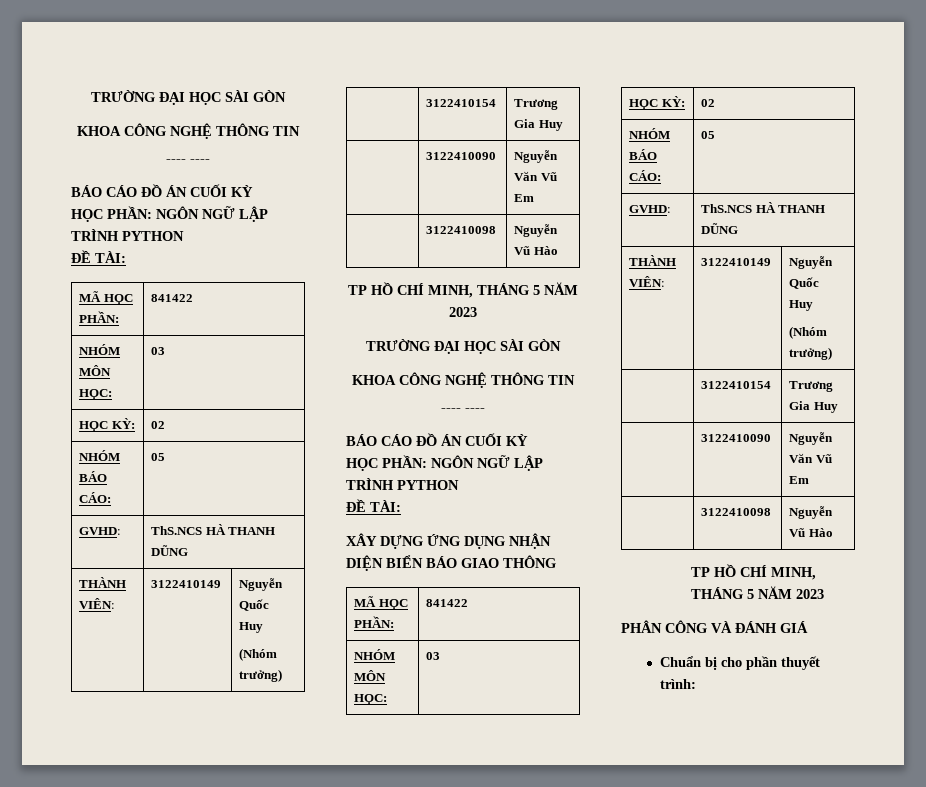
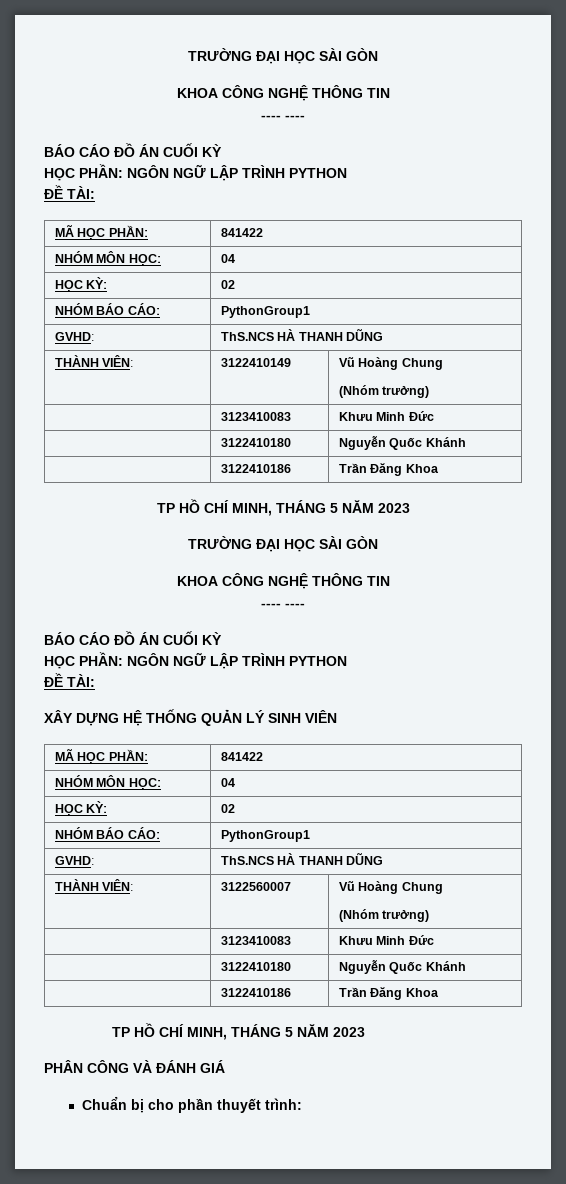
[151,347,166,355] [79,418,135,431] [151,421,166,429] [79,450,121,461] [79,471,108,482] [79,492,112,503] [151,453,166,461] [79,527,122,535] [151,524,276,535] [151,545,189,556] [79,577,127,588] [79,598,116,609] [151,580,222,588] [239,578,284,591] [239,599,270,611] [239,622,264,633] [239,648,278,661] [239,669,283,682] [426,99,497,107] [514,99,559,110] [514,119,563,131] [426,152,497,160] [514,150,559,163] [514,171,557,181] [514,194,535,202] [426,226,497,234] [514,224,559,237] [514,246,558,255] 03 // HỌC KỲ: | 02 // NHÓM BÁO CÁO: | 05 // GVHD: | ThS.NCS HÀ THANH DŨNG // THÀNH VIÊN: | 3122410149 | Nguyễn Quốc Huy // (Nhóm trưởng) // | 3122410154 | Trương Gia Huy // | 3122410090 | Nguyễn Văn Vũ Em // | 3122410098 | Nguyễn Vũ Hào -> [220,254,235,263] [54,277,108,292] [220,280,235,289] [54,303,160,315] [220,306,310,318] [54,332,94,341] [220,329,383,341] [54,355,134,367] [220,358,291,367] [338,357,443,370] [338,385,430,398] [220,412,291,421] [338,411,434,421] [220,438,291,447] [338,436,466,450] [220,464,291,473] [338,463,439,476] 04 // HỌC KỲ: | 02 // NHÓM BÁO CÁO: | PythonGroup1 // GVHD: | ThS.NCS HÀ THANH DŨNG // THÀNH VIÊN: | 3122410149 | Vũ Hoàng Chung // (Nhóm trưởng) // | 3123410083 | Khưu Minh Đức // | 3122410180 | Nguyễn Quốc Khánh // | 3122410186 | Trần Đăng Khoa
[427,533,551,549] [346,555,556,571] [354,596,408,609] [354,616,395,628] [426,599,469,607] [354,649,396,660] [354,670,387,681] [354,694,388,704] [426,652,441,660] [629,96,685,109] [701,99,716,107] [629,128,671,139] [629,149,658,160] [629,170,662,181] [701,131,716,139] [629,205,672,213] [701,202,826,213] [701,223,739,234] [629,255,677,266] [629,276,666,287] [701,258,772,266] [789,256,834,269] [789,277,820,289] [789,300,814,311] [789,326,828,339] [789,347,833,360] [701,381,772,389] [789,381,834,392] [789,401,838,413] [701,434,772,442] [789,432,834,445] [789,453,832,463] [789,476,810,484] [701,508,772,516] [789,506,834,519] [789,528,833,537] ỨNG DỤNG NHẬN DIỆN BIỂN BÁO GIAO THÔNG // MÃ HỌC PHẦN: | 841422 // NHÓM MÔN HỌC: | 03 // HỌC KỲ: | 02 // NHÓM BÁO CÁO: | 05 // GVHD: | ThS.NCS HÀ THANH DŨNG // THÀNH VIÊN: | 3122410149 | Nguyễn Quốc Huy // (Nhóm trưởng) // | 3122410154 | Trương Gia Huy // | 3122410090 | Nguyễn Văn Vũ Em // | 3122410098 | Nguyễn Vũ Hào -> [123,709,337,726] [54,749,148,764] [220,752,263,761] [54,775,161,790] [220,778,235,787] [54,801,108,816] [220,804,235,813] [54,827,160,839] [220,830,310,842] [54,856,94,865] [220,853,383,865] [54,879,134,891] [220,882,291,891] [338,881,443,894] [338,909,430,922] [220,936,291,945] [338,935,434,945] [220,962,291,971] [338,960,466,974] [220,988,291,997] [338,987,439,1000] HỆ THỐNG QUẢN LÝ SINH VIÊN // MÃ HỌC PHẦN: | 841422 // NHÓM MÔN HỌC: | 04 // HỌC KỲ: | 02 // NHÓM BÁO CÁO: | PythonGroup1 // GVHD: | ThS.NCS HÀ THANH DŨNG // THÀNH VIÊN: | 3122560007 | Vũ Hoàng Chung // (Nhóm trưởng) // | 3123410083 | Khưu Minh Đức // | 3122410180 | Nguyễn Quốc Khánh // | 3122410186 | Trần Đăng Khoa

